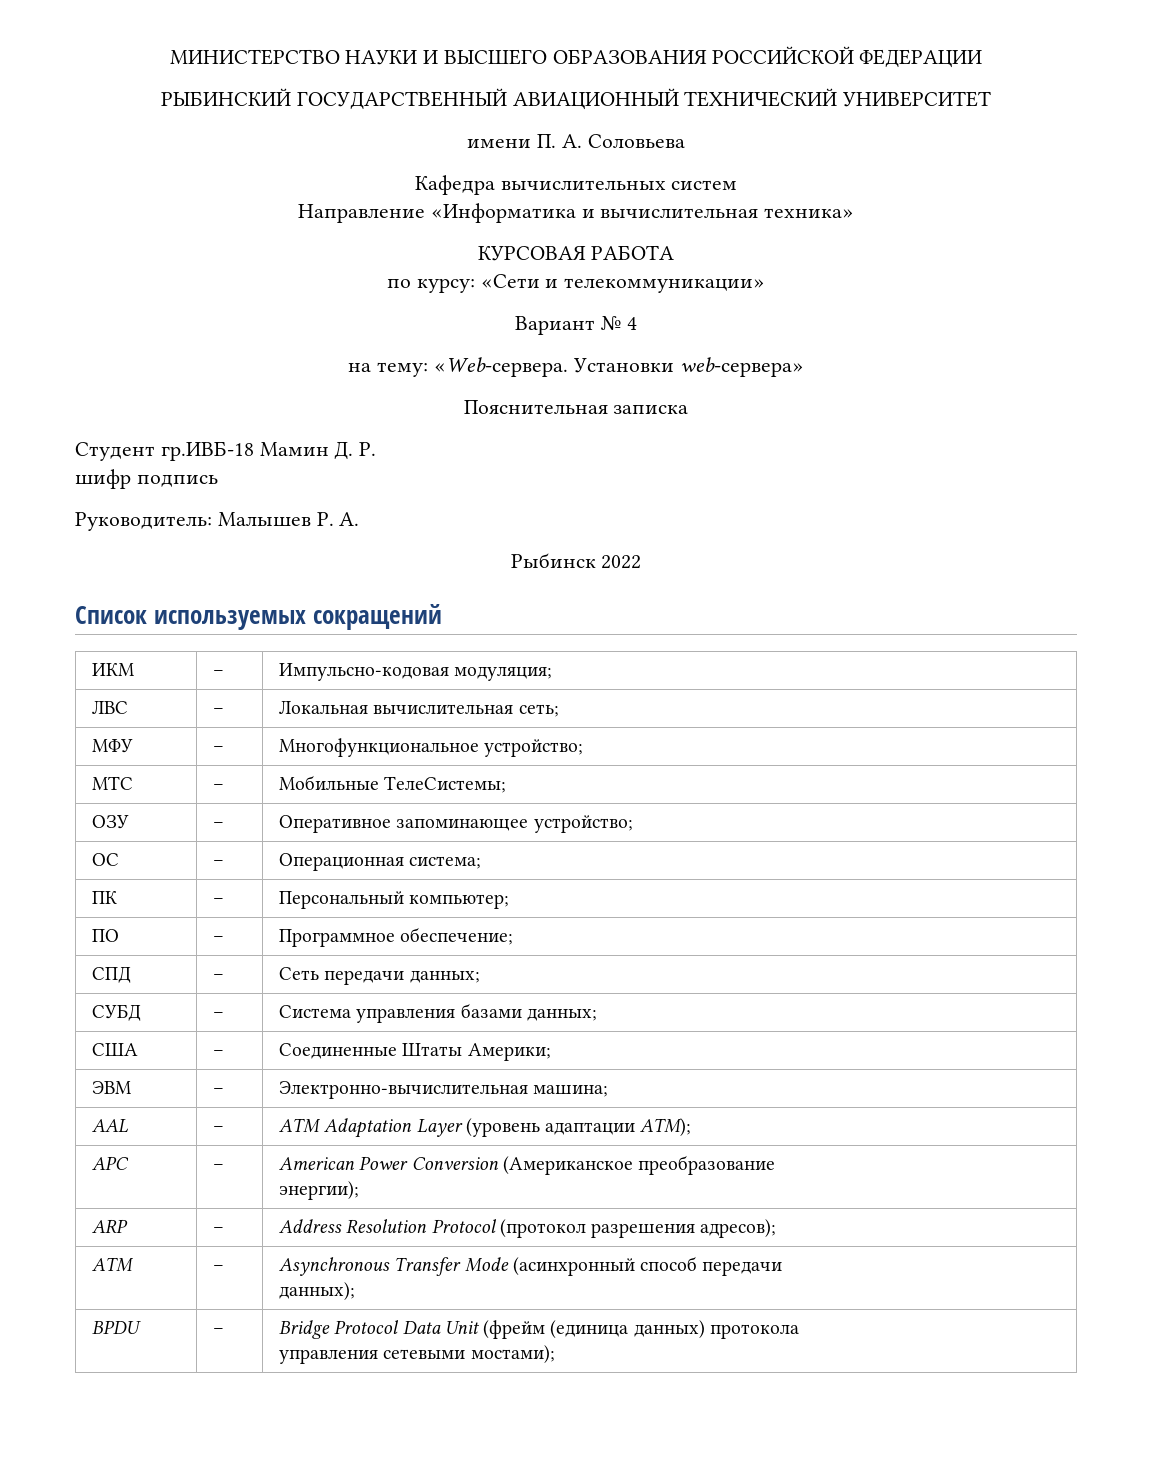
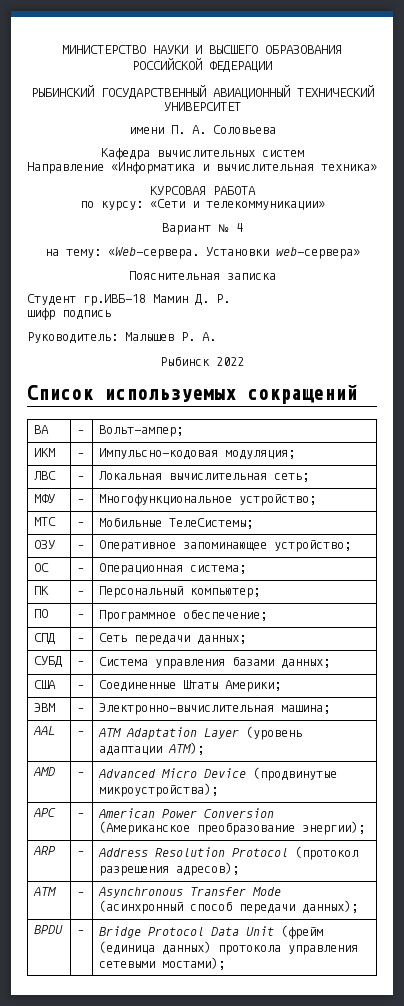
(442, 617) none -> [34,425,50,434] [77,430,85,434] [99,425,184,437] // ВА | – | Вольт-ампер;
(692, 1127) none -> [33,767,56,776] [77,772,85,776] [98,767,338,781] [99,783,219,797] // AMD | – | Advanced Micro Device (продвинутые микроустройства);
(776, 1165) // -> (296, 828) none
(783, 1268) // -> (296, 909) none
(800, 1331) // -> (282, 950) none

